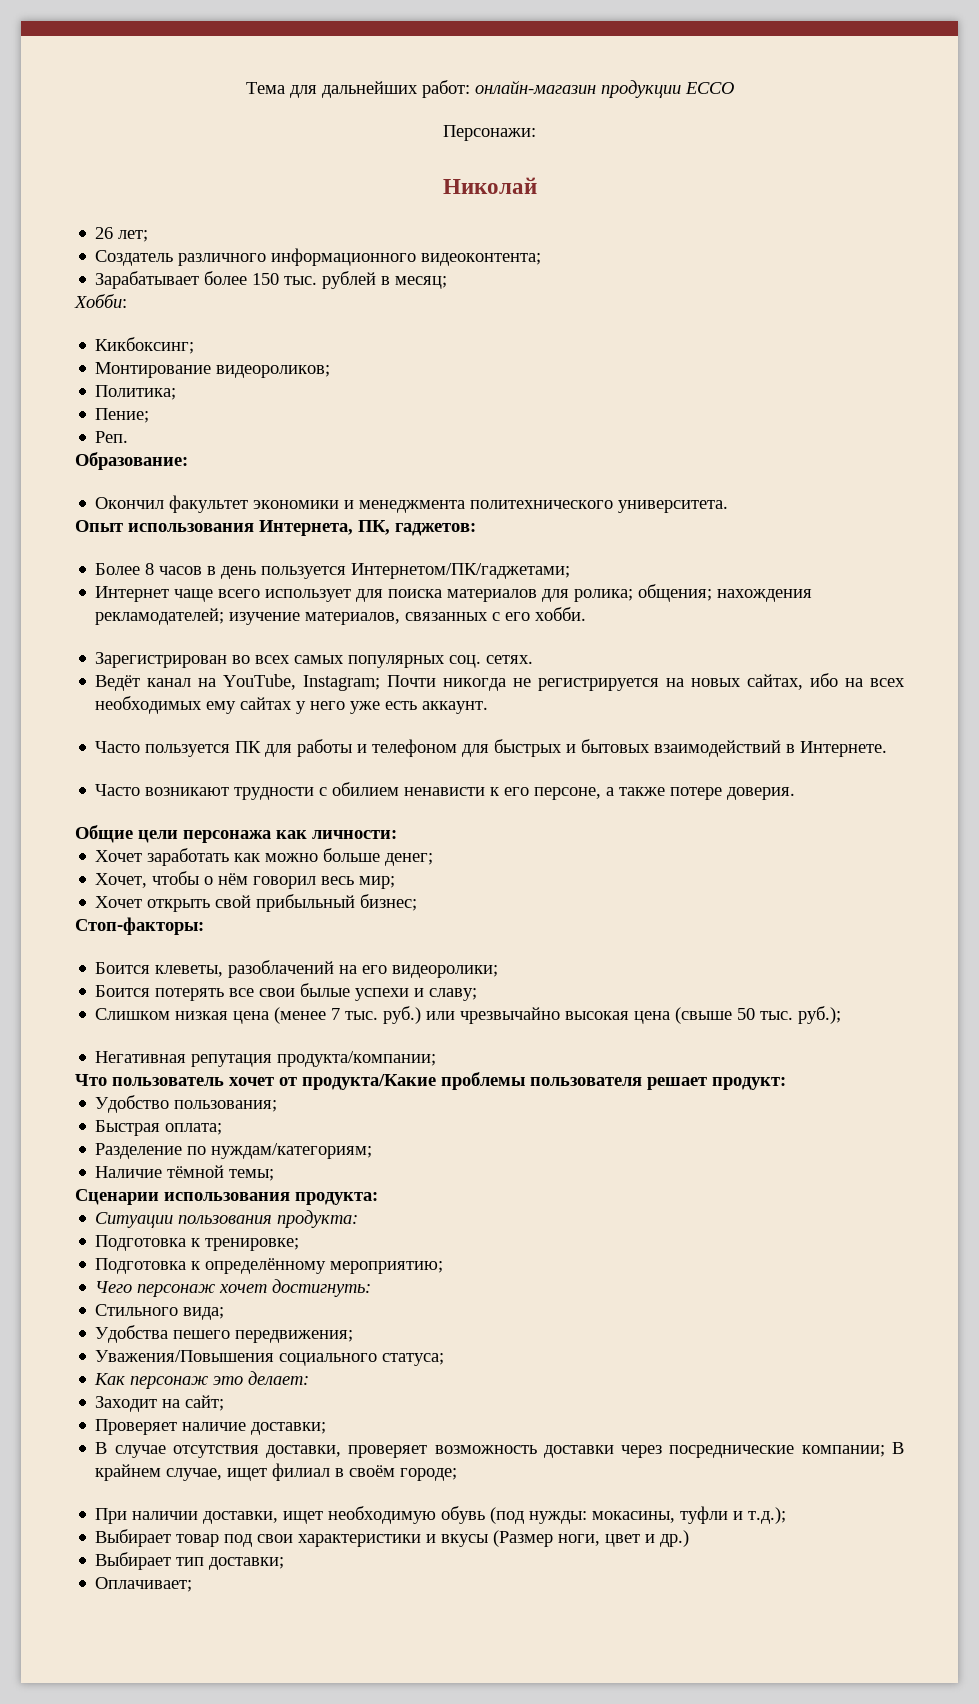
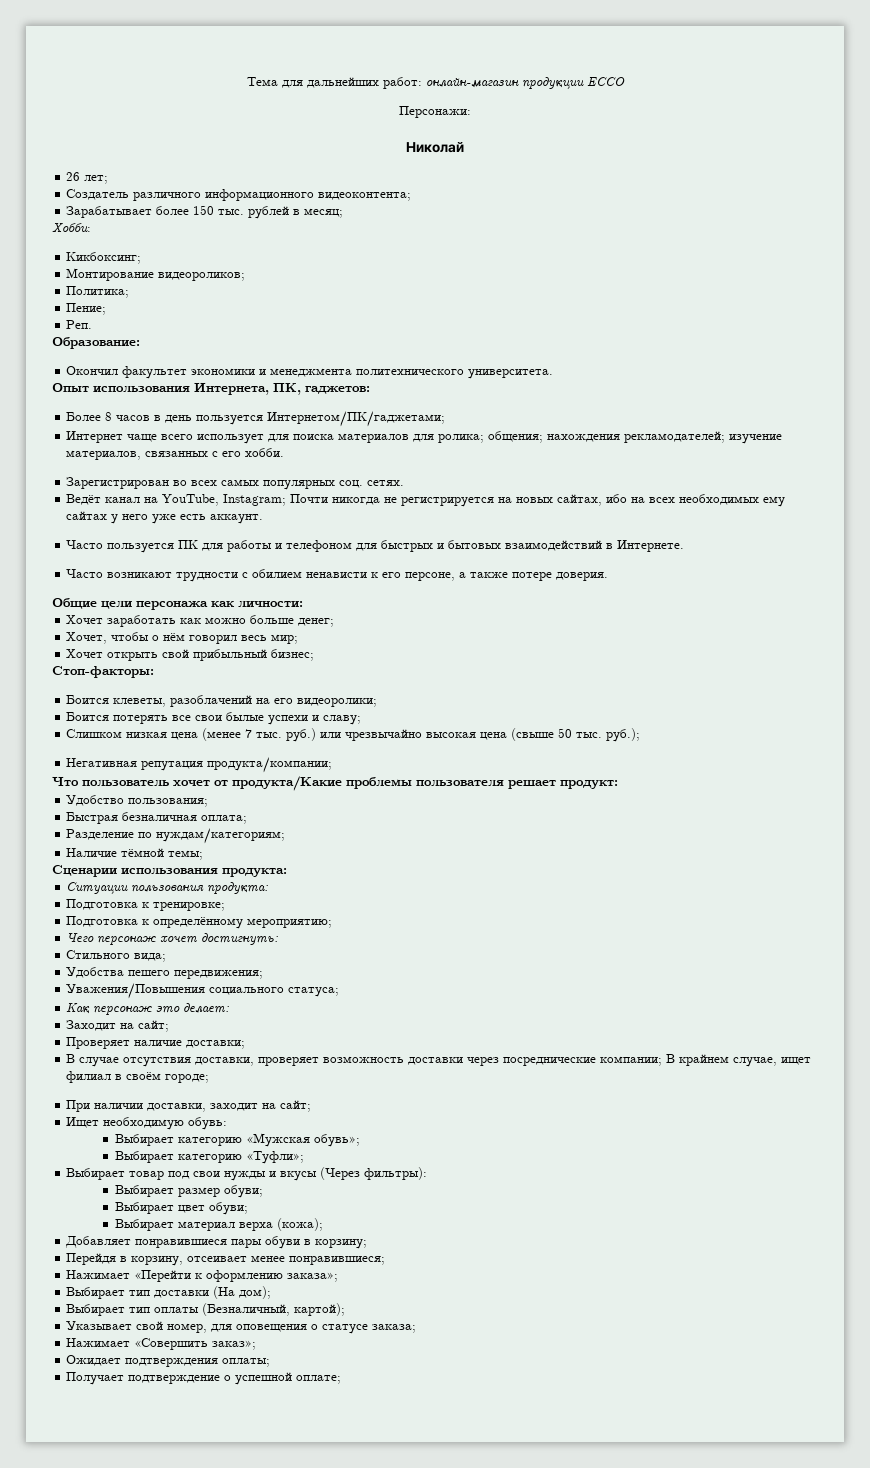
(161, 1128) none -> [122,812,198,821] безналичная
[283,1506,787,1524] ищет необходимую обувь (под нужды: мокасины, туфли и т.д.); -> [210,1100,312,1112] [66,1117,228,1130] [114,1133,360,1147] [114,1151,304,1164] заходит на сайт; // Ищет необходимую обувь: // Выбирает категорию «Мужская обувь»; // Выбирает категорию «Туфли»;
[298,1534,422,1547] характеристики -> [224,1171,267,1181] нужды
[493,1530,690,1547] [95,1552,285,1570] [95,1577,193,1592] (Размер ноги, цвет и др.) // Выбирает тип доставки; // Оплачивает; -> [320,1167,428,1180] [114,1185,263,1198] [114,1202,248,1215] [114,1218,323,1231] [65,1236,368,1249] [66,1253,386,1266] [66,1270,339,1282] [66,1286,272,1299] [66,1303,346,1316] [66,1321,417,1334] [66,1338,257,1350] [66,1355,271,1367] [66,1372,342,1385] (Через фильтры): // Выбирает размер обуви; // Выбирает цвет обуви; // Выбирает материал верха (кожа); // Добавляет понравившиеся пары обуви в корзину; // Перейдя в корзину, отсеивает менее понравившиеся; // Нажимает «Перейти к оформлению заказа»; // Выбирает тип доставки (На дом); // Выбирает тип оплаты (Безналичный, картой); // Указывает свой номер, для оповещения о статусе заказа; // Нажимает «Совершить заказ»; // Ожидает подтверждения оплаты; // Получает подтверждение о успешной оплате;

